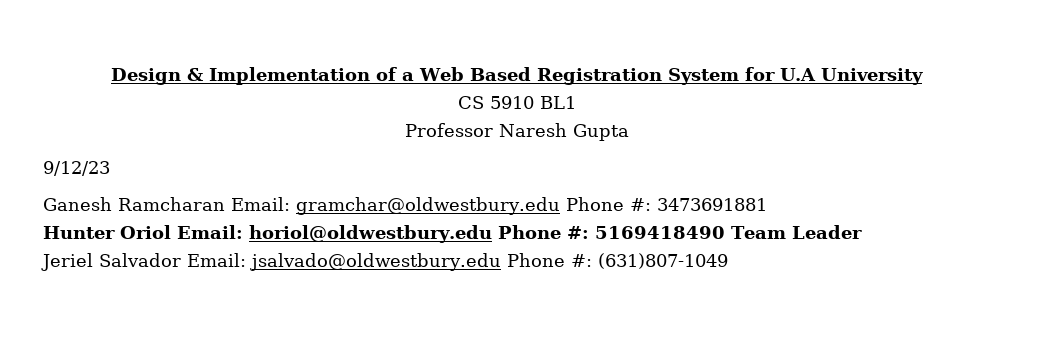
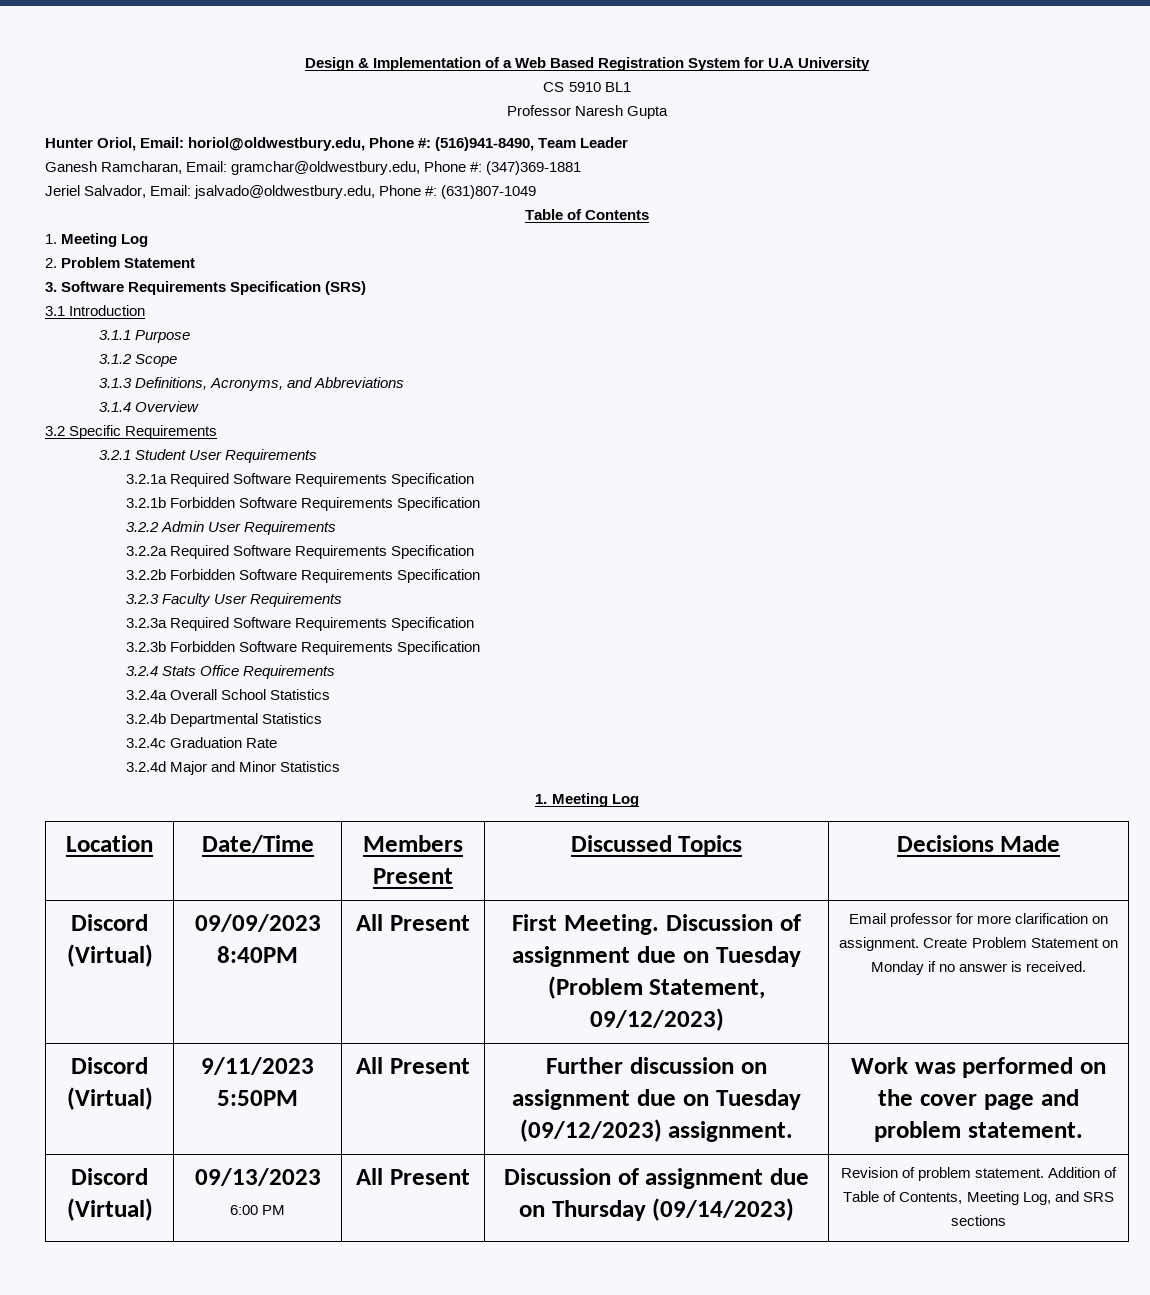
[43,161,110,176] [43,197,767,215] [43,225,862,243] [41,253,728,271] 9/12/23 // Ganesh Ramcharan Email: gramchar@oldwestbury.edu Phone #: 3473691881 // Hunter Oriol Email: horiol@oldwestbury.edu Phone #: 5169418490 Team Leader // Jeriel Salvador Email: jsalvado@oldwestbury.edu Phone #: (631)807-1049 -> [45,137,629,151] [45,161,582,175] [45,185,537,199] [524,209,650,220] [45,233,149,247] [45,257,196,268] [45,281,367,295] [45,305,146,316] [99,330,191,343] [99,354,178,367] [99,377,405,391] [99,401,200,412] [45,425,218,439] [99,449,318,463] [126,473,475,487] [126,497,481,511] [126,521,337,535] [126,545,475,559] [126,569,481,583] [126,593,343,607] [126,617,475,631] [126,641,481,655] [126,665,336,679] [126,689,331,700] [126,713,323,727] [126,737,278,748] [126,761,341,775] [535,793,639,807] [66,835,153,852] [201,835,314,853] [363,835,463,852] [373,868,453,884] [570,835,743,856] [896,835,1061,852] [71,914,148,931] [66,944,153,967] [194,914,321,932] [217,946,298,963] [356,914,470,931] [512,914,801,935] [512,946,801,967] [547,976,766,999] [589,1008,724,1031] [848,913,1109,927] [839,937,1118,951] [870,961,1087,975] [71,1057,148,1074] [66,1087,153,1110] [201,1057,314,1075] [217,1090,298,1106] [356,1057,470,1074] [546,1057,767,1074] [512,1089,801,1110] [519,1119,794,1142] [850,1057,1107,1078] [878,1089,1079,1110] [874,1121,1083,1142] [71,1168,148,1185] [66,1198,153,1221] [194,1168,321,1186] [229,1205,286,1215] [356,1168,470,1185] [503,1168,810,1189] [518,1198,795,1221] [840,1167,1118,1181] [843,1191,1114,1205] [951,1215,1006,1226] Hunter Oriol, Email: horiol@oldwestbury.edu, Phone #: (516)941-8490, Team Leader // Ganesh Ramcharan, Email: gramchar@oldwestbury.edu, Phone #: (347)369-1881 // Jeriel Salvador, Email: jsalvado@oldwestbury.edu, Phone #: (631)807-1049 // Table of Contents // 1. Meeting Log // 2. Problem Statement // 3. Software Requirements Specification (SRS) // 3.1 Introduction // 3.1.1 Purpose // 3.1.2 Scope // 3.1.3 Definitions, Acronyms, and Abbreviations // 3.1.4 Overview // 3.2 Specific Requirements // 3.2.1 Student User Requirements // 3.2.1a Required Software Requirements Specification // 3.2.1b Forbidden Software Requirements Specification // 3.2.2 Admin User Requirements // 3.2.2a Required Software Requirements Specification // 3.2.2b Forbidden Software Requirements Specification // 3.2.3 Faculty User Requirements // 3.2.3a Required Software Requirements Specification // 3.2.3b Forbidden Software Requirements Specification // 3.2.4 Stats Office Requirements // 3.2.4a Overall School Statistics // 3.2.4b Departmental Statistics // 3.2.4c Graduation Rate // 3.2.4d Major and Minor Statistics // 1. Meeting Log // Location | Date/Time | Members Present | Discussed Topics | Decisions Made // Discord (Virtual) | 09/09/2023 8:40PM | All Present | First Meeting. Discussion of assignment due on Tuesday (Problem Statement, 09/12/2023) | Email professor for more clarification on assignment. Create Problem Statement on Monday if no answer is received. // Discord (Virtual) | 9/11/2023 5:50PM | All Present | Further discussion on assignment due on Tuesday (09/12/2023) assignment. | Work was performed on the cover page and problem statement. // Discord (Virtual) | 09/13/2023 // 6:00 PM | All Present | Discussion of assignment due on Thursday (09/14/2023) | Revision of problem statement. Addition of Table of Contents, Meeting Log, and SRS sections

